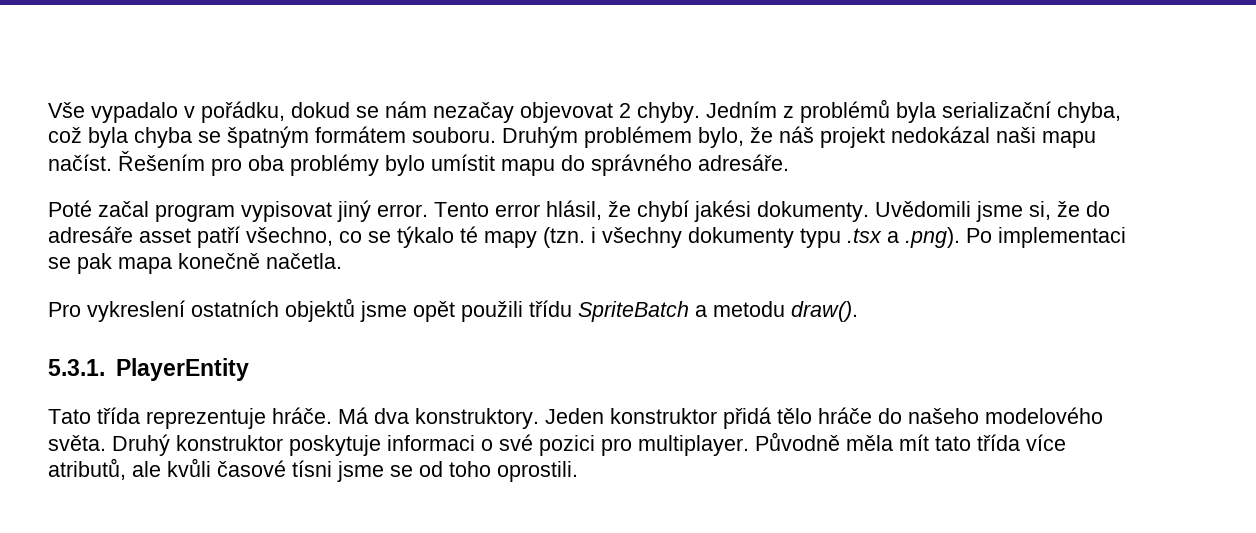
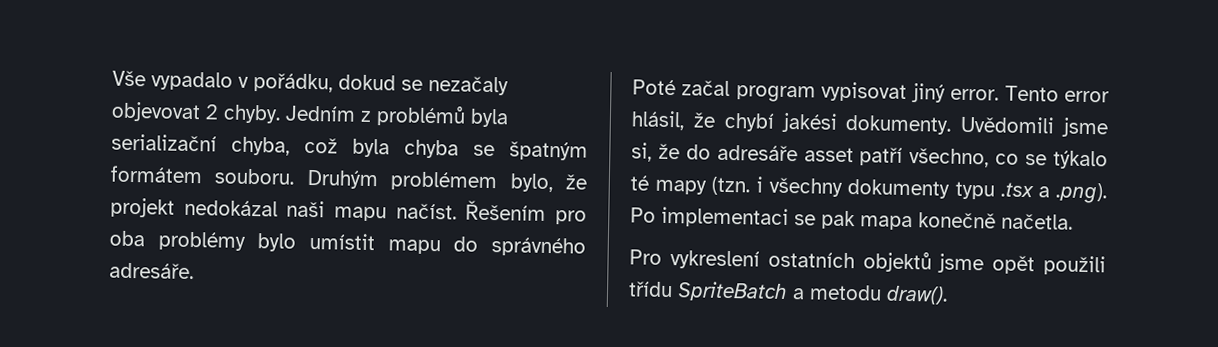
[385,101,514,123] nám nezačay -> [428,75,509,96] nezačaly
[779,126,814,143] náš -> (587, 182) none
[48,358,249,381] [48,407,1103,429] [48,432,1066,456] [48,458,578,482] // 5.3.1. PlayerEntity // Tato třída reprezentuje hráče. Má dva konstruktory. Jeden konstruktor přidá tělo hráče do našeho modelového světa. Druhý konstruktor poskytuje informaci o své pozici pro multiplayer. Původně měla mít tato třída více atributů, ale kvůli časové tísni jsme se od toho oprostili. -> (948, 295) none

